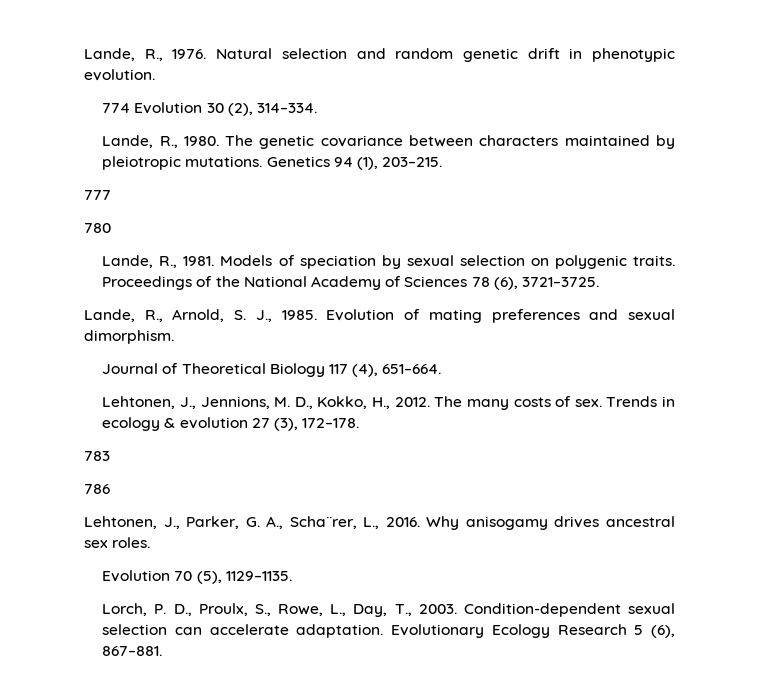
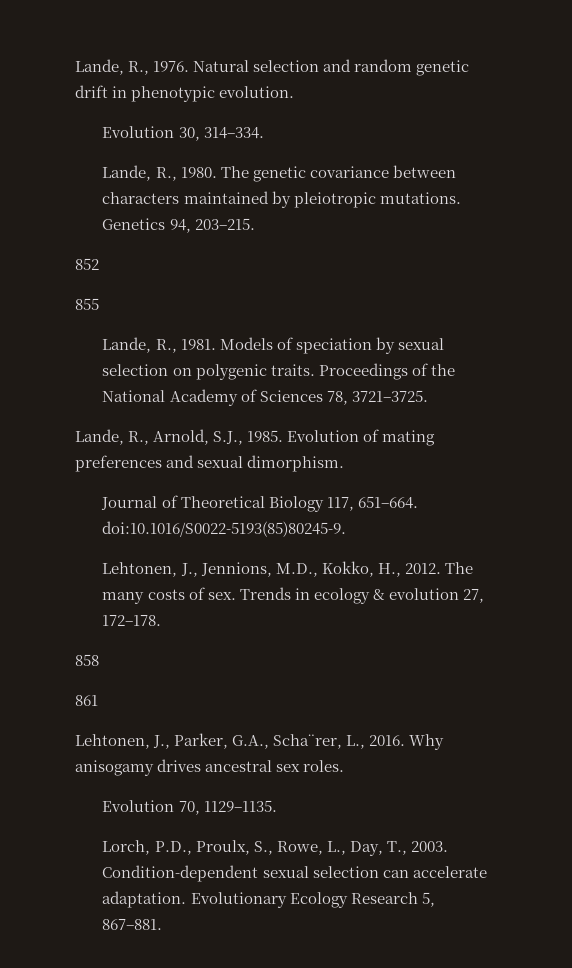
[102,102,253,116] 774 Evolution 30 (2), -> [102,126,200,141] Evolution 30,
[333,157,378,170] 94 (1), -> [169,219,191,233] 94,
[84,190,111,200] [84,223,111,233] 777 // 780 -> [75,258,99,270] [75,298,99,310] 852 // 855
[471,277,518,290] 78 (6), -> [326,391,348,405] 78,
[234,310,272,322] S. J., -> [213,431,244,445] S.J.,
[328,364,379,377] 117 (4), -> [326,497,354,511] 117,
(442, 369) none -> [102,521,347,537] doi:10.1016/S0022-5193(85)80245-9.
[274,397,313,409] M. D., -> [275,563,318,577] M.D.,
[251,418,298,431] 27 (3), -> [462,589,484,603] 27,
[84,451,110,461] [84,484,110,494] 783 // 786 -> [75,654,99,666] [75,695,98,706] 858 // 861
[245,516,284,529] G. A., -> [232,735,270,749] G.A.,
[174,571,222,584] 70 (5), -> [178,801,200,815] 70,
[154,604,192,616] P. D., -> [154,841,192,855] P.D.,
[634,625,675,638] 5 (6), -> [421,892,435,907] 5,

